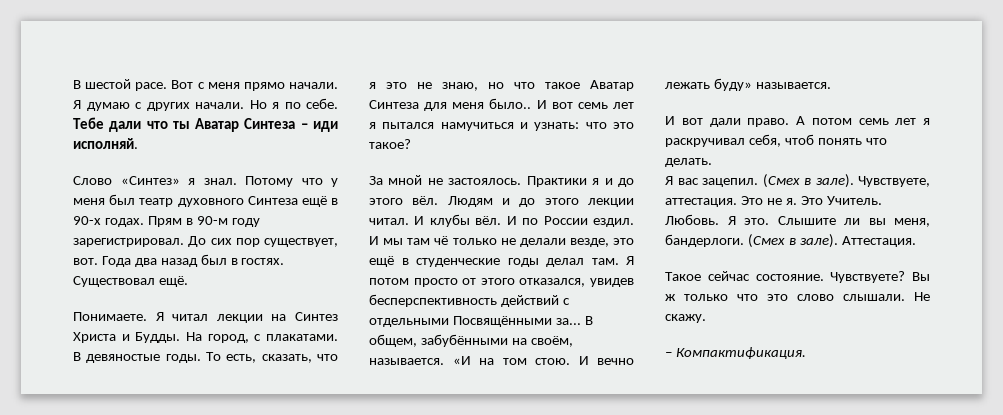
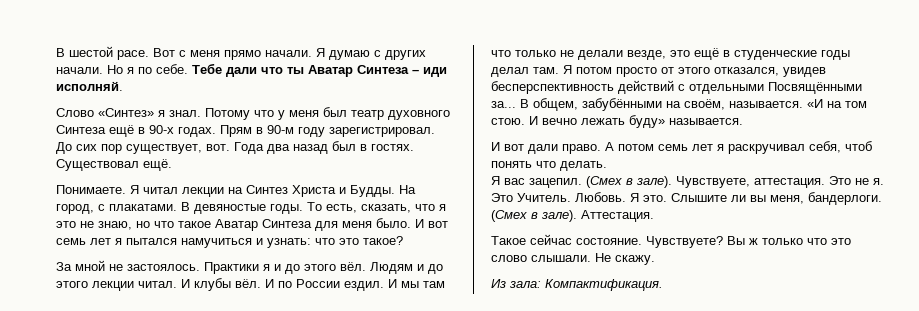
[489,98,532,109] было.. -> [376,218,411,228] было.
[434,236,449,245] чё -> [491,50,511,57] что
[665,352,672,357] – -> [491,279,541,288] Из зала:

